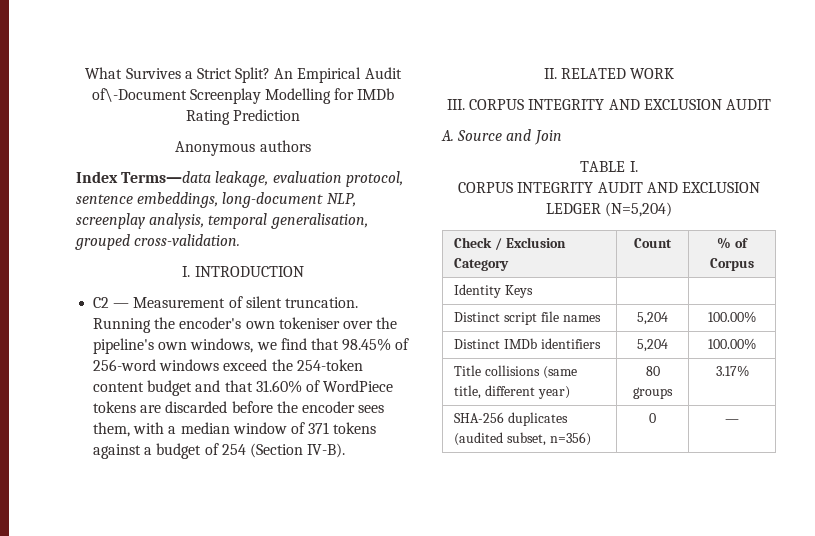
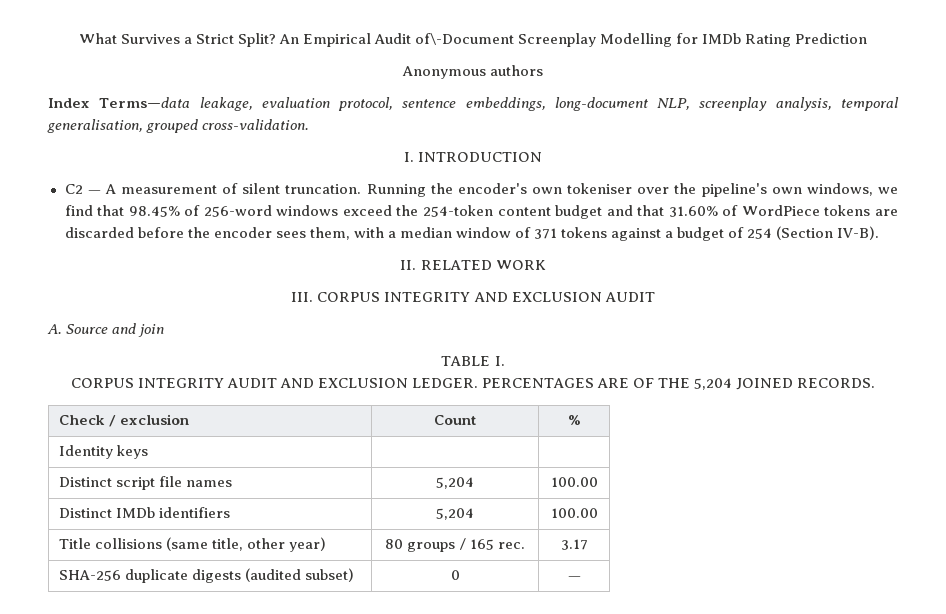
[133,297,226,308] Measurement -> [104,184,217,194] A measurement
[533,130,562,145] Join -> [138,324,165,337] join
[545,202,673,217] LEDGER (N=5,204) -> [411,378,876,390] LEDGER. PERCENTAGES ARE OF THE 5,204 JOINED RECORDS.
[505,237,566,248] [454,258,510,271] Exclusion Category -> [120,414,190,425] exclusion
[734,238,748,248] [710,258,754,271] of Corpus -> (581, 420) none
[504,285,533,298] Keys -> [117,445,149,459] keys
[708,311,756,323] 100.00% -> [550,477,598,487] 100.00
[708,338,756,350] 100.00% -> [550,508,598,518] 100.00
[484,385,535,396] different -> [247,538,286,549] other
[715,365,749,377] [454,412,568,426] [454,432,591,446] | 3.17% // SHA-256 duplicates (audited subset, n=356) -> [459,538,525,550] [560,539,588,550] [59,568,355,583] / 165 rec. | 3.17 // SHA-256 duplicate digests (audited subset)

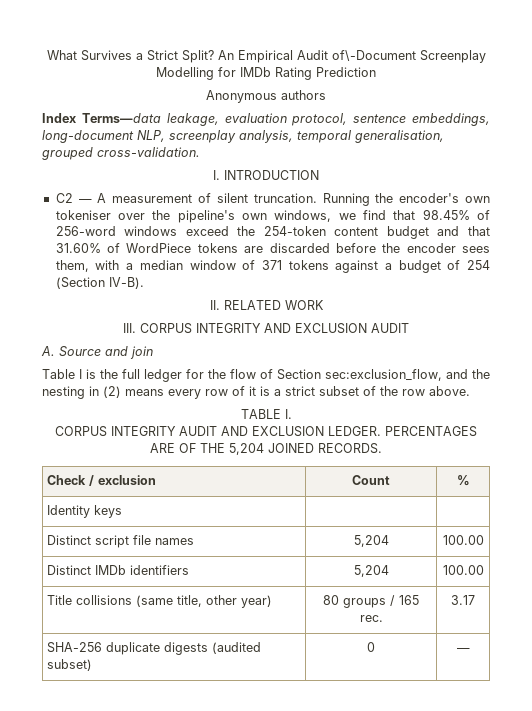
(165, 330) none -> [42,369,490,382] [42,386,470,399] // Table I is the full ledger for the flow of Section sec:exclusion_flow, and the nesting in (2) means every row of it is a strict subset of the row above.

